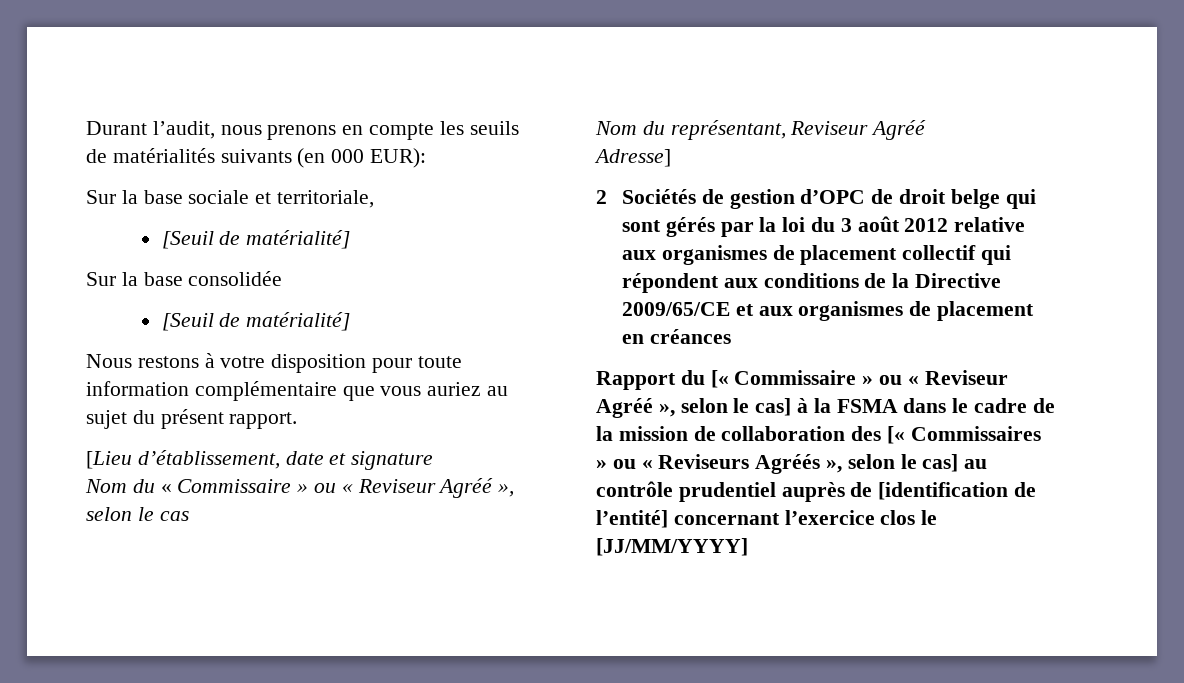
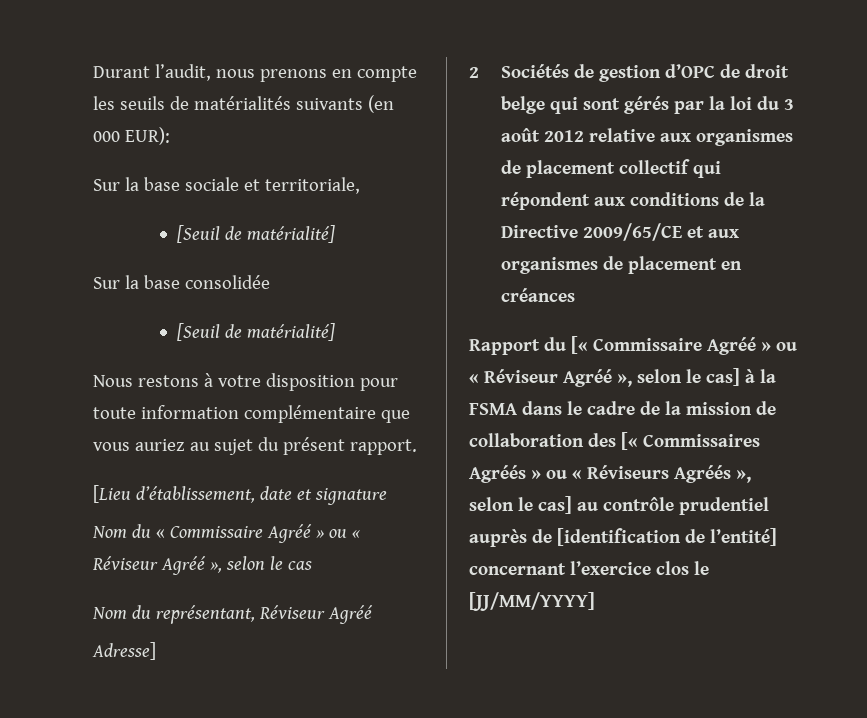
[297,479,436,493] » ou « Reviseur -> [266,524,360,543] [92,556,158,570] Agréé » ou « Réviseur
[790,121,869,135] Reviseur -> [258,605,325,619] Réviseur
[862,370,1008,385] » ou « Reviseur -> [706,337,797,355] [469,369,558,383] Agréé » ou « Réviseur
[596,454,750,469] » ou « Reviseurs -> [469,465,669,483] Agréés » ou « Réviseurs

